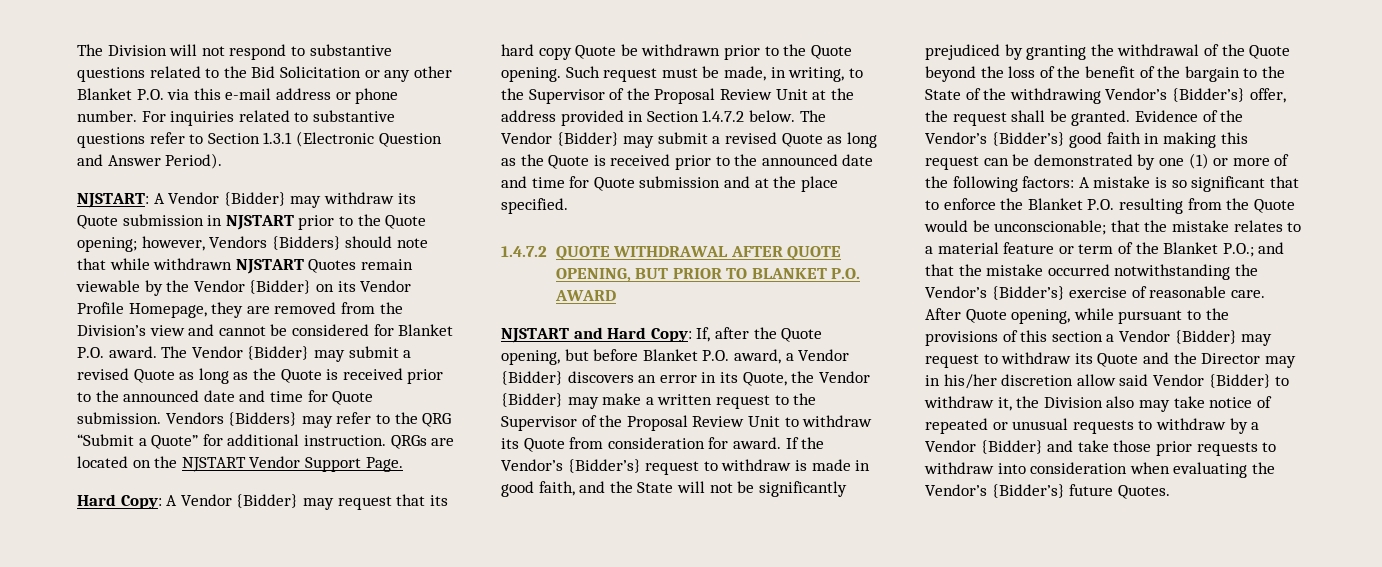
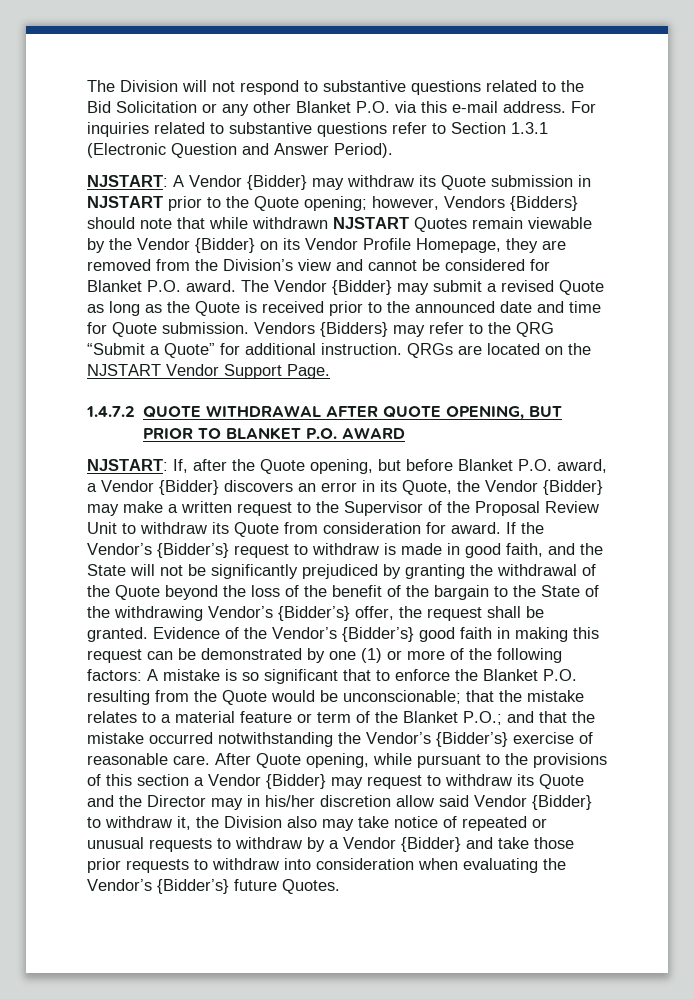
[275,88,399,104] [77,110,137,122] address or phone number. -> [503,101,566,113] address.
[77,494,448,510] [501,44,852,60] [501,66,863,82] [501,88,854,104] [501,110,826,126] [501,132,877,148] [501,154,874,170] [501,176,838,192] [501,198,568,214] // Hard Copy: A Vendor {Bidder} may request that its hard copy Quote be withdrawn prior to the Quote opening. Such request must be made, in writing, to the Supervisor of the Proposal Review Unit at the address provided in Section 1.4.7.2 below. The Vendor {Bidder} may submit a revised Quote as long as the Quote is received prior to the announced date and time for Quote submission and at the place specified. -> (330, 371) none
[501,327,692,343] NJSTART and Hard Copy: -> [87,459,168,471] NJSTART:

